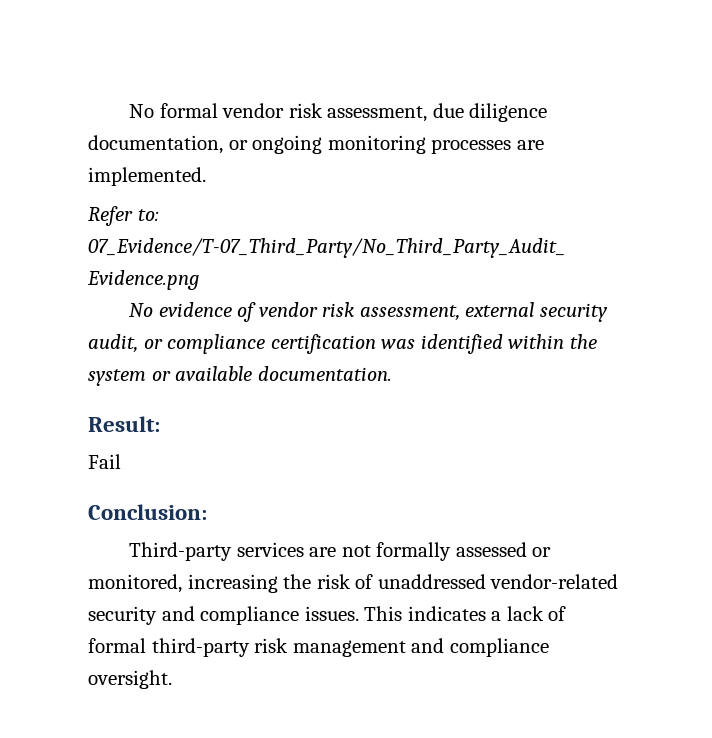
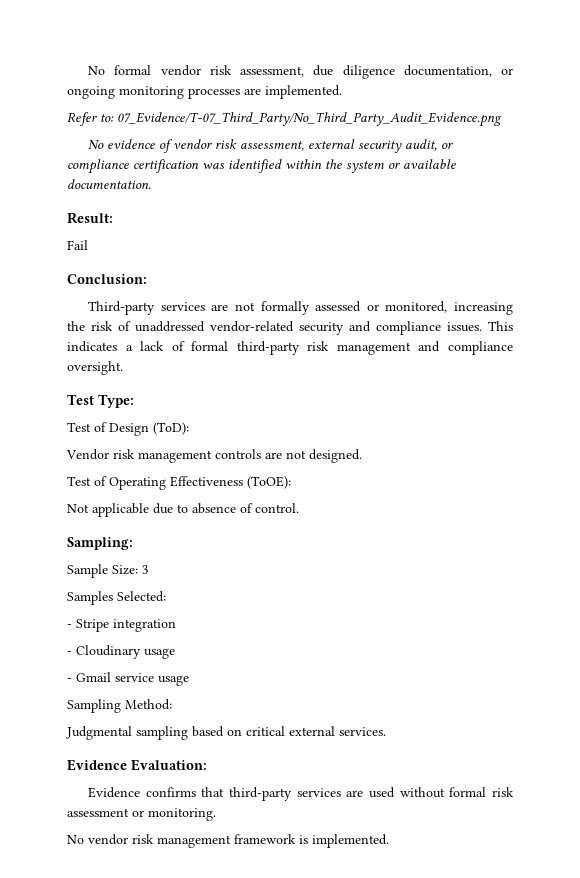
(172, 679) none -> [67,394,134,408] [67,422,189,436] [66,449,362,463] [67,476,291,490] [67,503,299,517] [67,537,133,550] [67,564,149,578] [67,591,166,605] [67,619,176,632] [67,645,175,659] [67,672,189,686] [67,699,172,713] [66,726,386,740] [67,759,207,771] [88,787,514,801] [67,808,216,821] [67,834,389,848] // Test Type: // Test of Design (ToD): // Vendor risk management controls are not designed. // Test of Operating Effectiveness (ToOE): // Not applicable due to absence of control. // Sampling: // Sample Size: 3 // Samples Selected: // - Stripe integration // - Cloudinary usage // - Gmail service usage // Sampling Method: // Judgmental sampling based on critical external services. // Evidence Evaluation: // Evidence confirms that third-party services are used without formal risk assessment or monitoring. // No vendor risk management framework is implemented.

